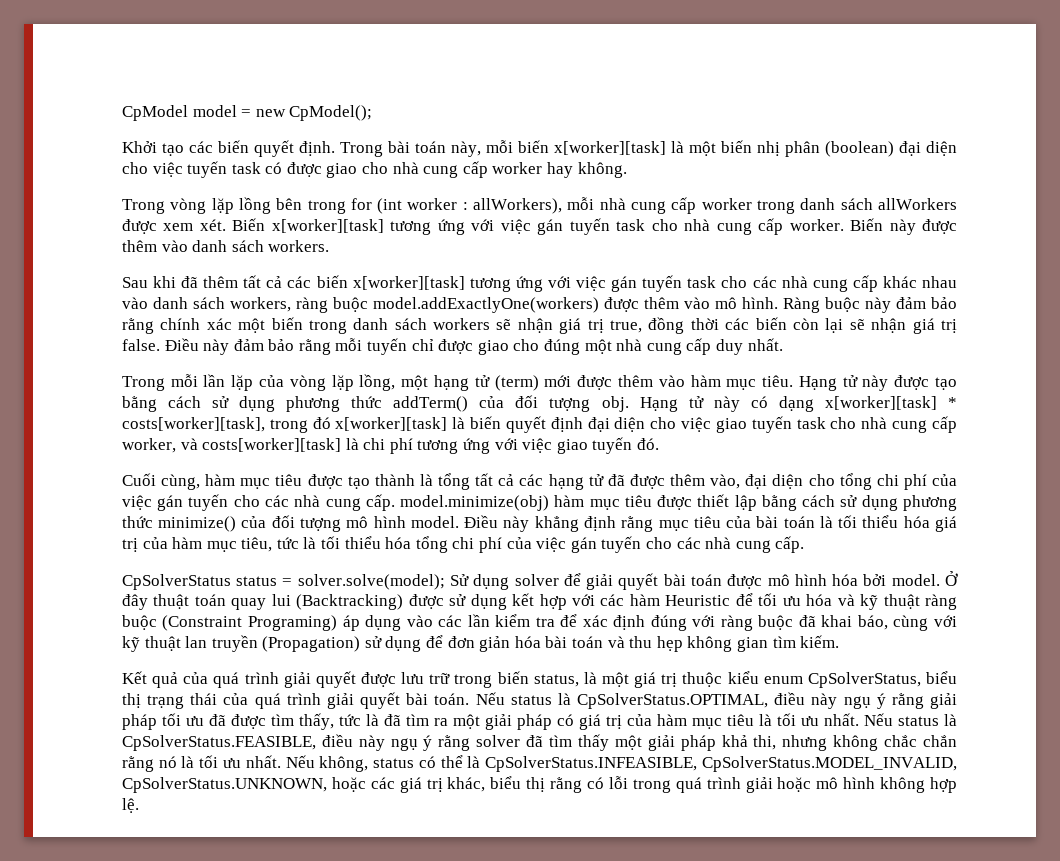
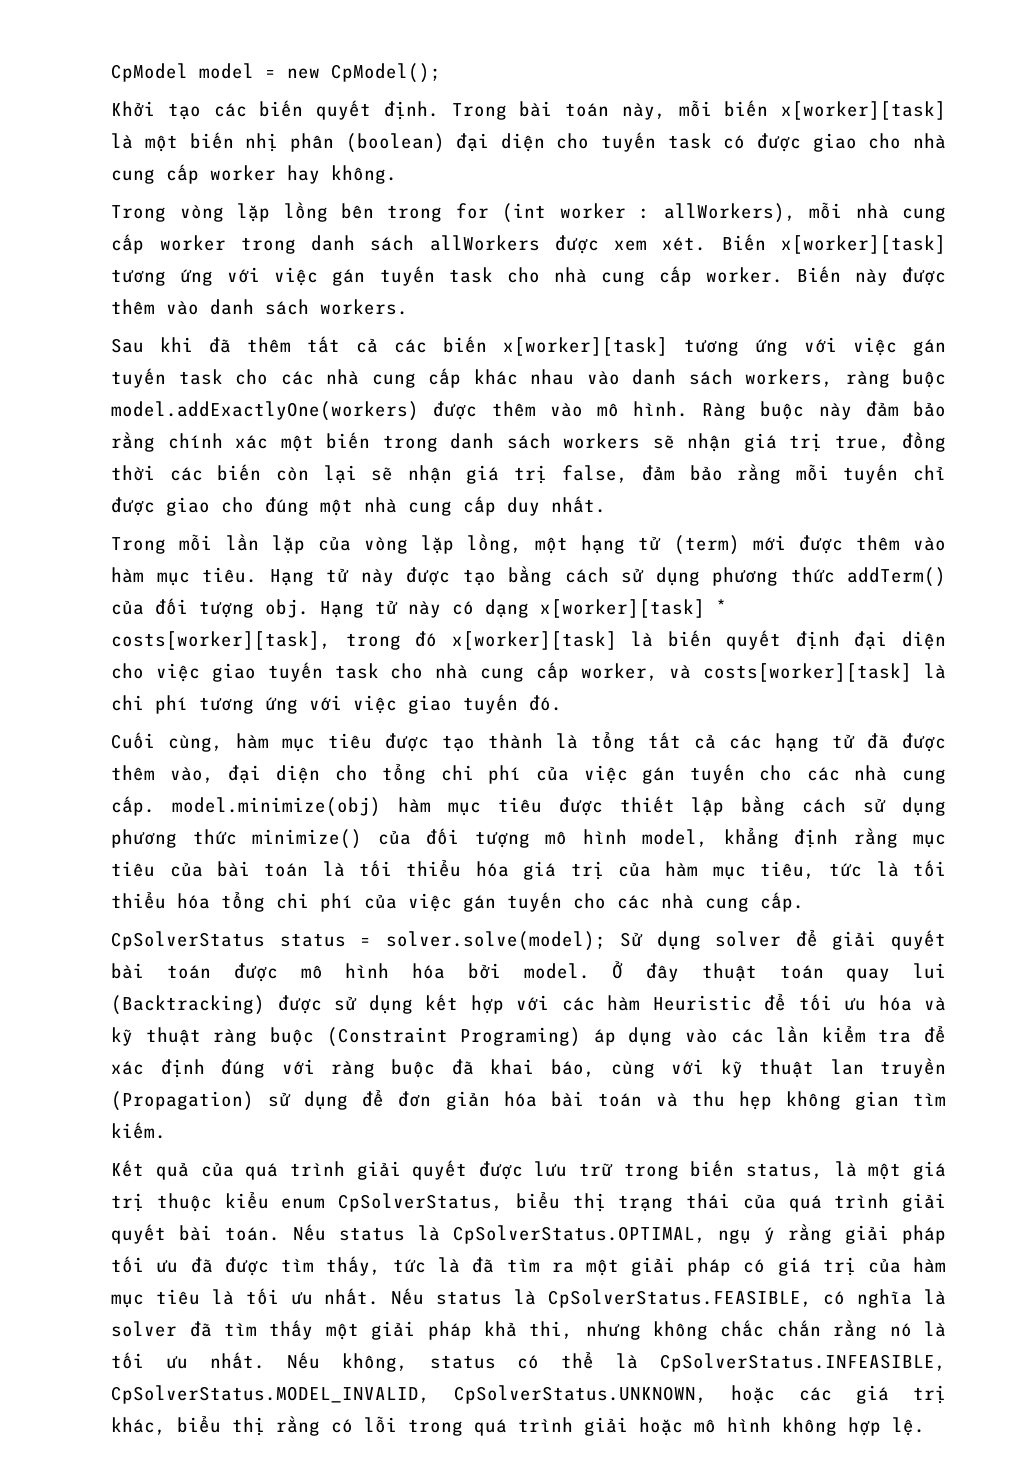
[152,162,183,177] việc -> (590, 141) none
[121,338,230,355] false. Điều này -> [561,465,628,483] false,
[410,515,530,532] model. Điều này -> [642,829,709,847] model,
[774,692,838,709] điều này -> (706, 1234) none
[321,734,471,751] điều này ngụ ý rằng -> [823,1289,947,1308] có nghĩa là

